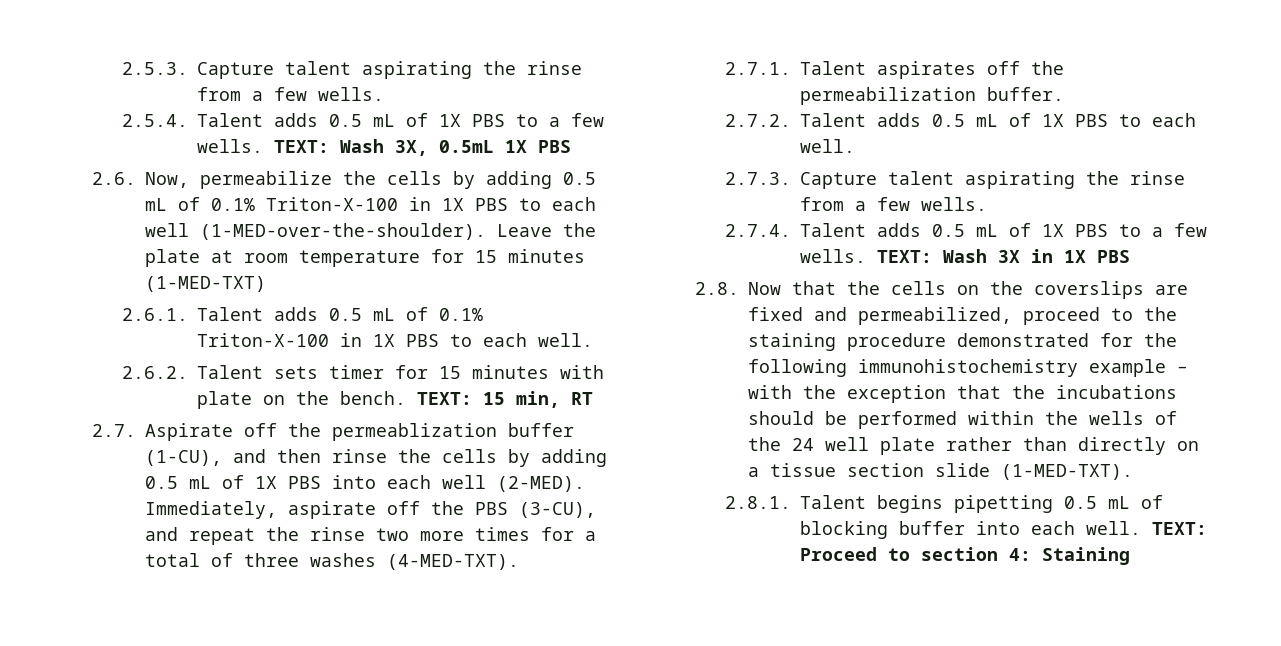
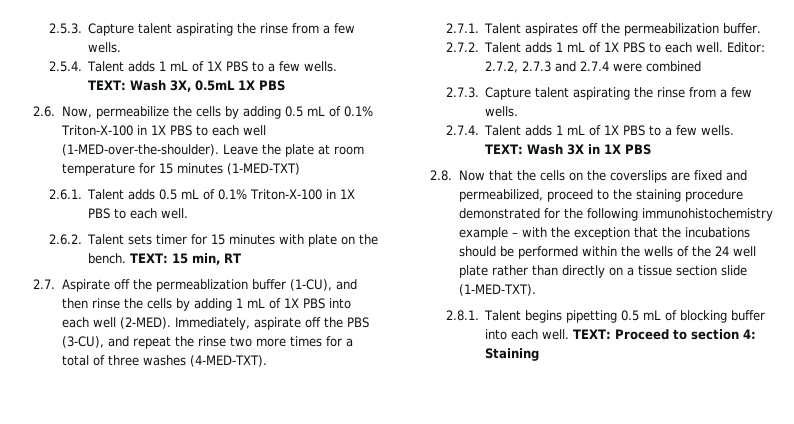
[329,114,363,127] 0.5 -> [159,61,167,71] 1
[145,476,179,489] 0.5 -> [235,298,243,308] 1
[932,114,966,127] 0.5 -> [556,42,564,52] 1
(856, 146) none -> [727,42,766,53] [485,61,702,73] Editor: 2.7.2, 2.7.3 and 2.7.4 were combined
[932,224,966,237] 0.5 -> [556,125,564,135] 1

